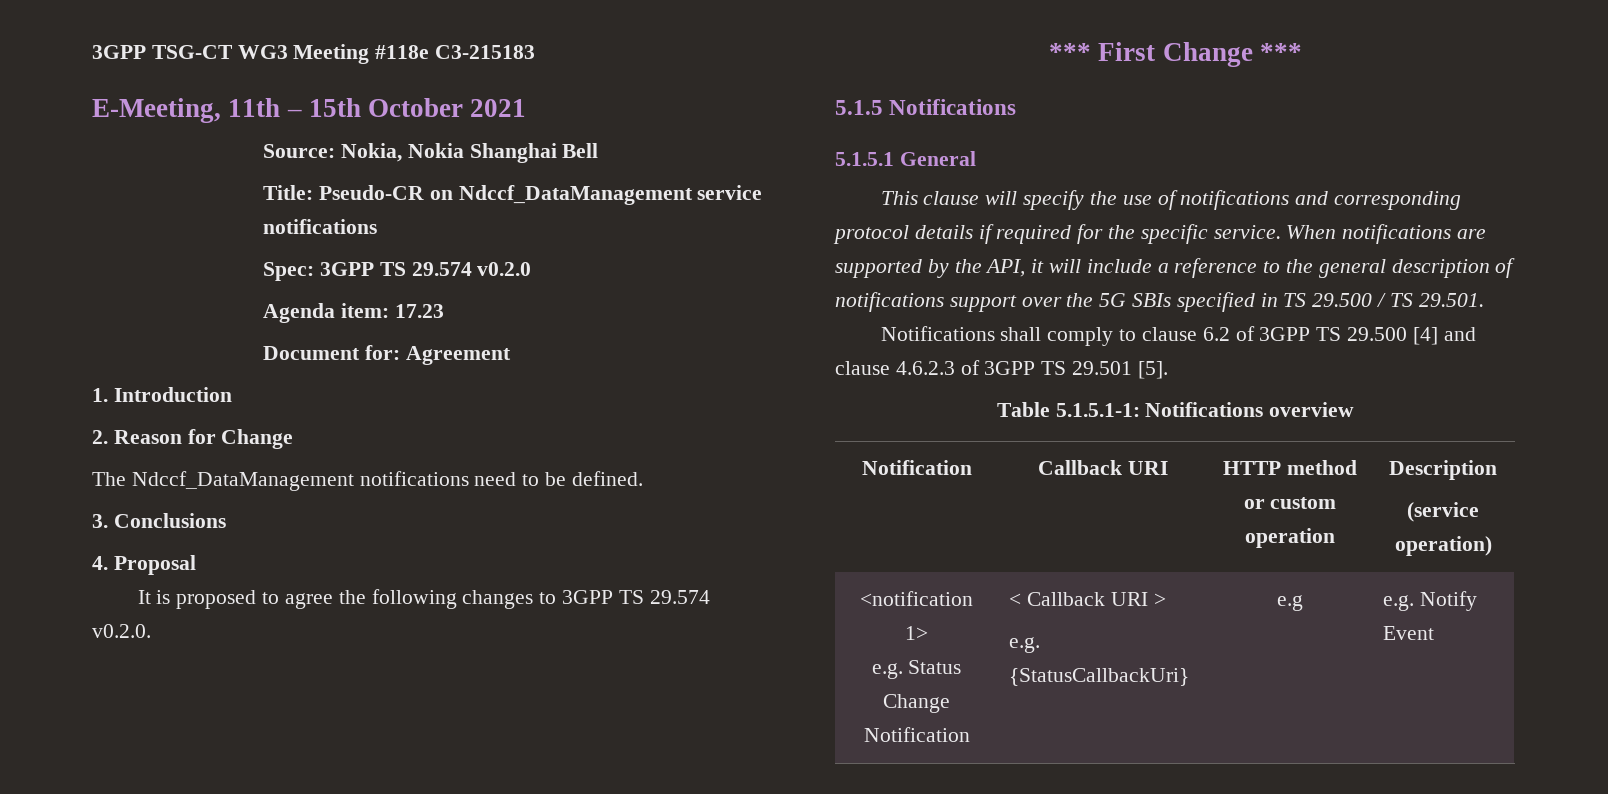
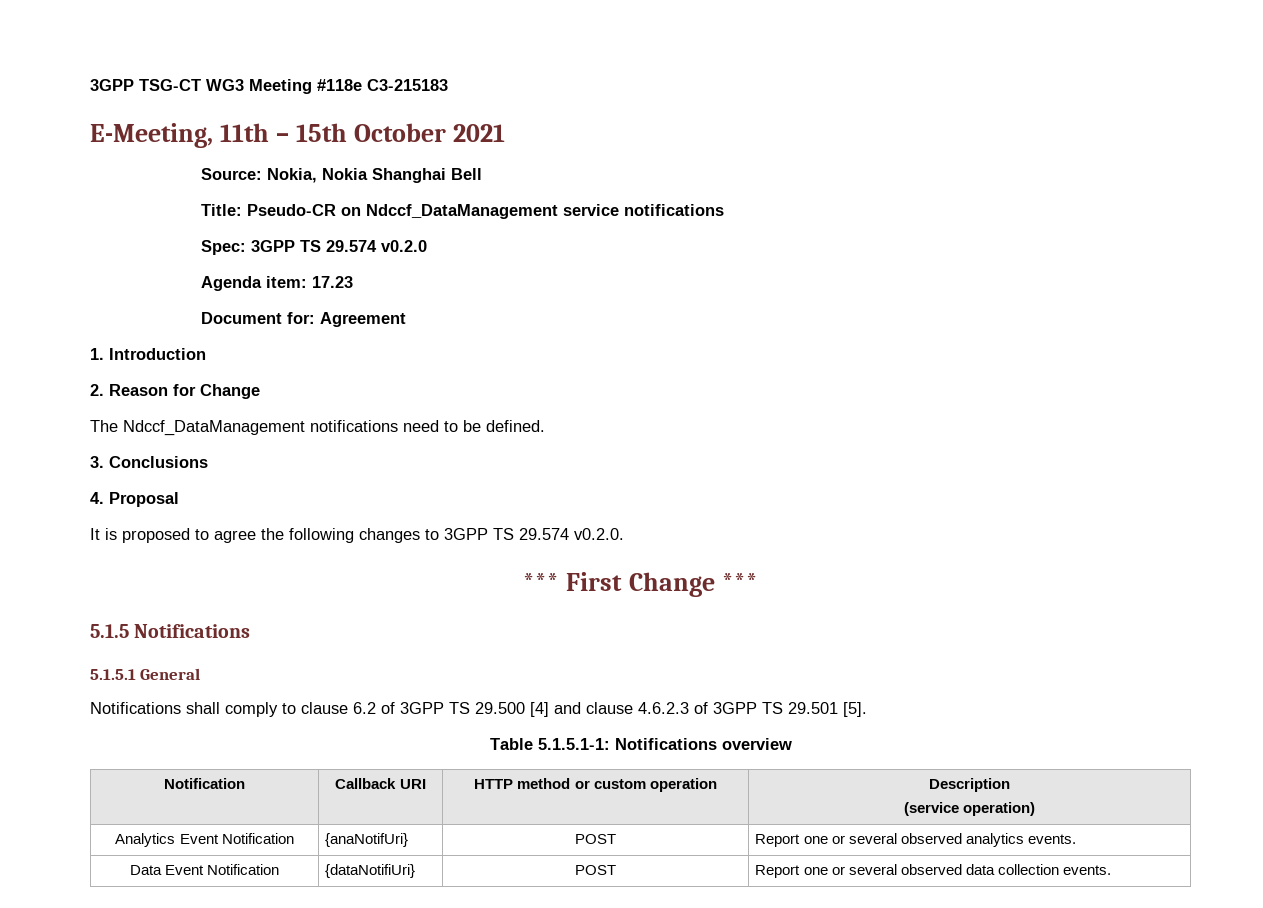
[880,190,1461,210] [833,224,1487,244] [835,258,1516,278] [835,292,1484,312] // This clause will specify the use of notifications and corresponding protocol details if required for the specific service. When notifications are supported by the API, it will include a reference to the general description of notifications support over the 5G SBIs specified in TS 29.500 / TS 29.501. -> (201, 674) none
[860,591,973,606] [905,626,928,640] [871,660,962,679] [883,694,950,713] [863,727,970,742] [1009,592,1166,606] [1009,637,1041,653] [1009,668,1190,686] [1277,595,1303,611] [1383,591,1478,611] [1383,626,1435,640] <notification 1> // e.g. Status Change Notification | < Callback URI > // e.g. {StatusCallbackUri} | e.g | e.g. Notify Event -> [115,833,294,847] [325,833,409,847] [575,834,616,844] [755,833,1076,847] [129,864,280,875] [325,864,416,878] [575,865,616,875] [755,864,1111,878] Analytics Event Notification | {anaNotifUri} | POST | Report one or several observed analytics events. // Data Event Notification | {dataNotifiUri} | POST | Report one or several observed data collection events.

